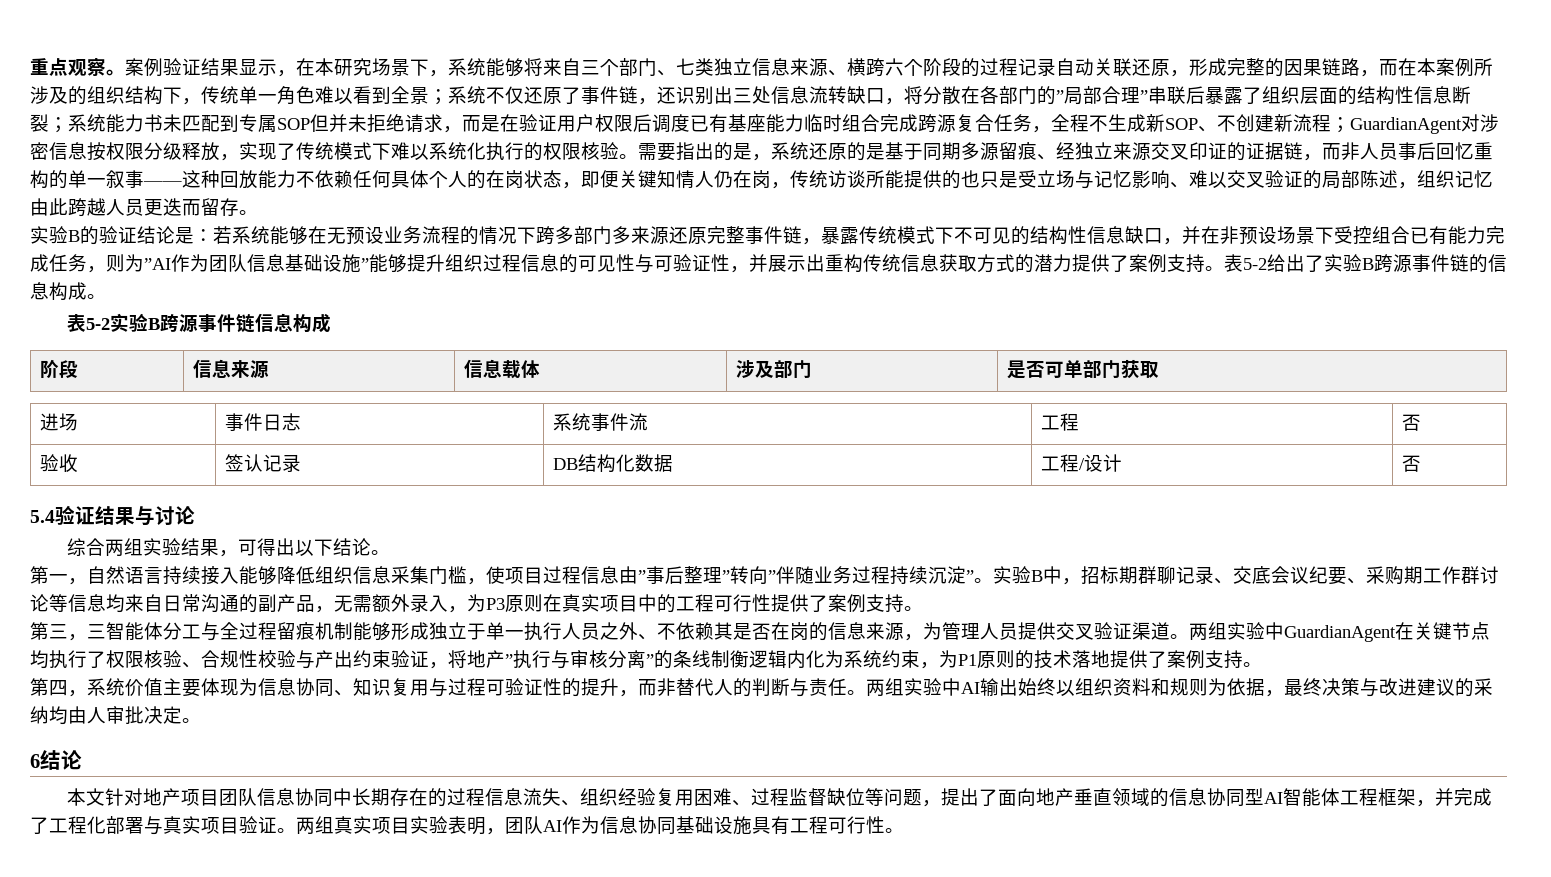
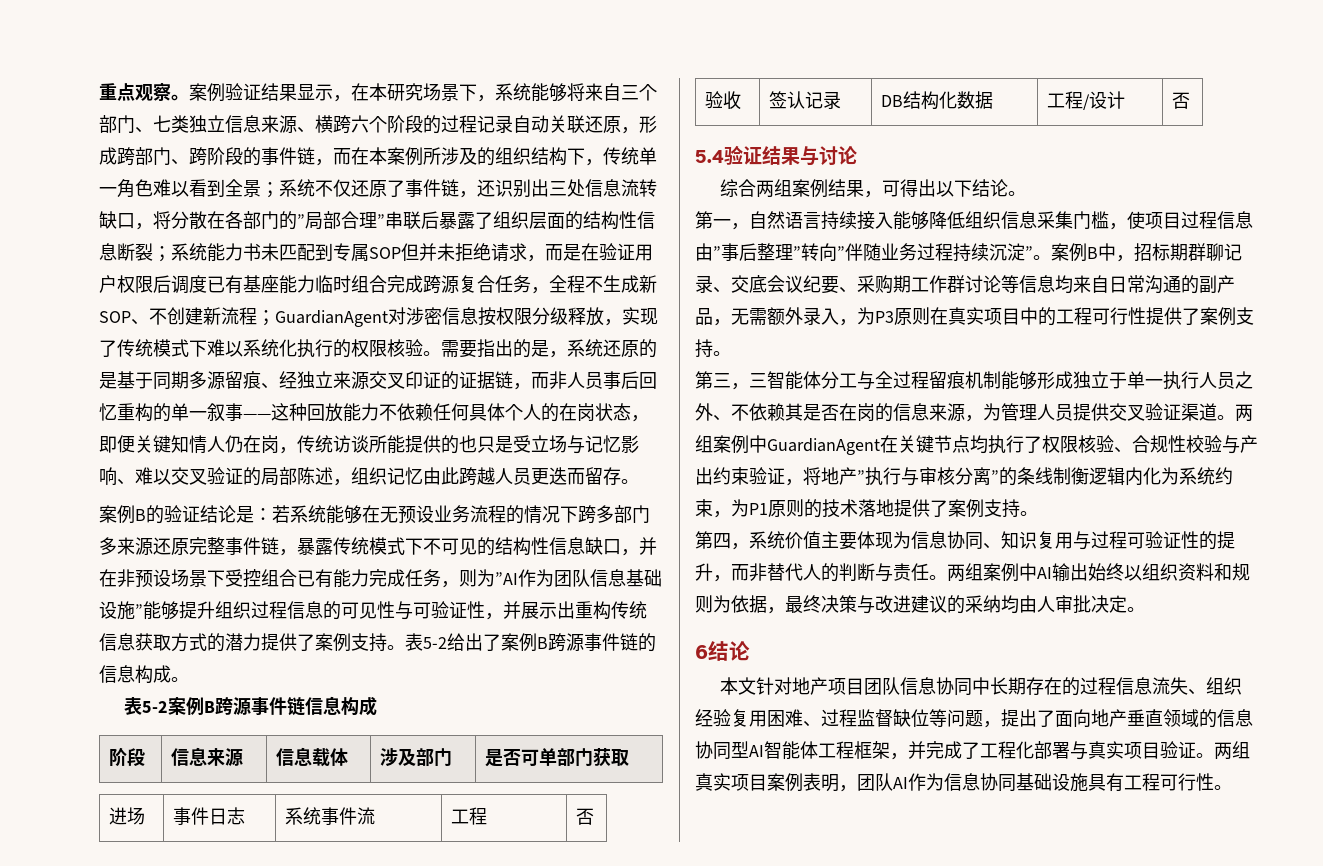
[1227,58,1360,77] 完整的因果链路 -> [117,147,315,166] 跨部门、跨阶段的事件链
[30,226,68,244] 实验 -> [99,505,135,524] 案例
[1324,254,1362,272] 实验 -> [501,633,537,652] 案例
[109,313,148,332] 实验 -> [167,697,204,715] 案例
[142,538,181,556] 实验 -> [791,179,828,198] 案例
[993,566,1031,584] 实验 -> [1051,243,1087,262] 案例
[1227,622,1265,640] 实验 -> [713,435,749,454] 案例
[904,678,942,696] 实验 -> [983,563,1019,582] 案例
[410,816,448,834] 实验 -> [767,773,803,792] 案例

